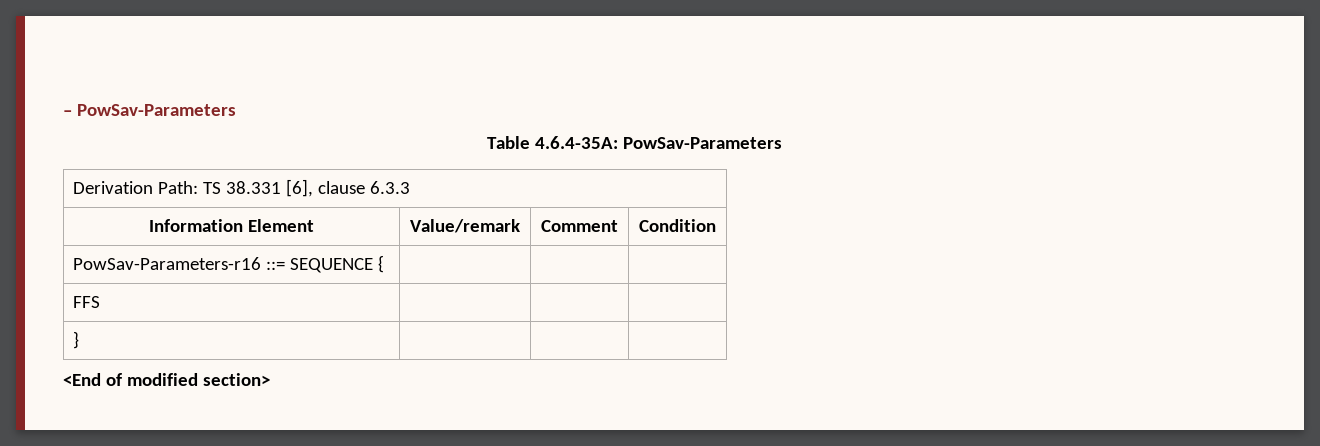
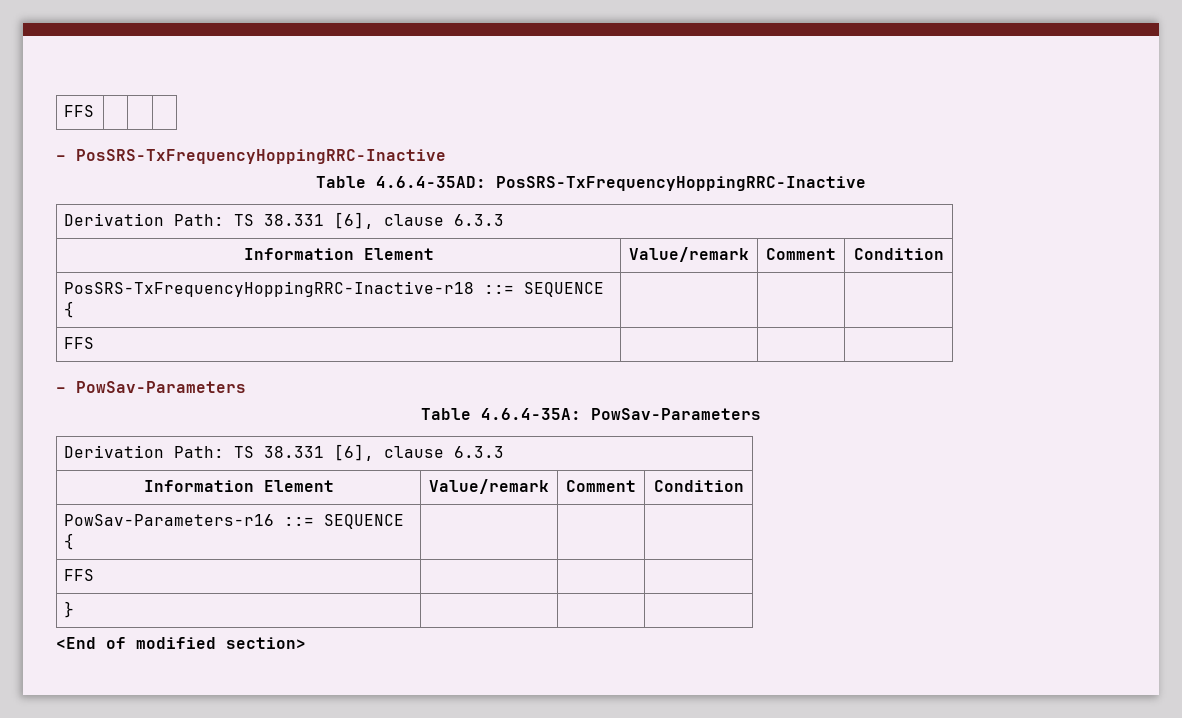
(63, 113) none -> [64,105,95,117] [56,149,446,164] [316,176,866,191] [64,212,505,229] [243,248,434,260] [629,247,749,262] [766,248,836,260] [853,248,944,260] [64,281,605,297] [64,301,75,318] [64,337,95,349] FFS | | | // – PosSRS-TxFrequencyHoppingRRC-Inactive // Table 4.6.4-35AD: PosSRS-TxFrequencyHoppingRRC-Inactive // Derivation Path: TS 38.331 [6], clause 6.3.3 // Information Element | Value/remark | Comment | Condition // PosSRS-TxFrequencyHoppingRRC-Inactive-r18 ::= SEQUENCE { | | | // FFS | | | //

